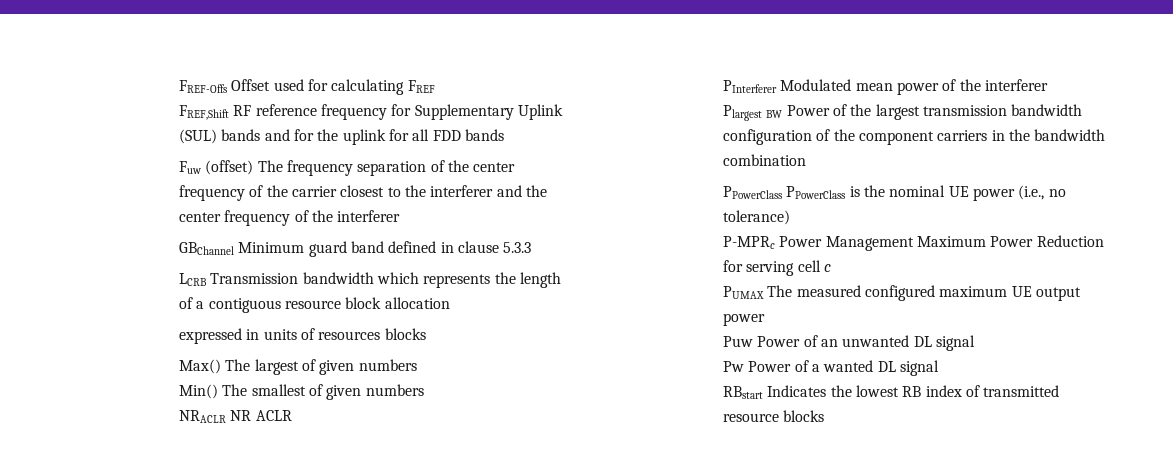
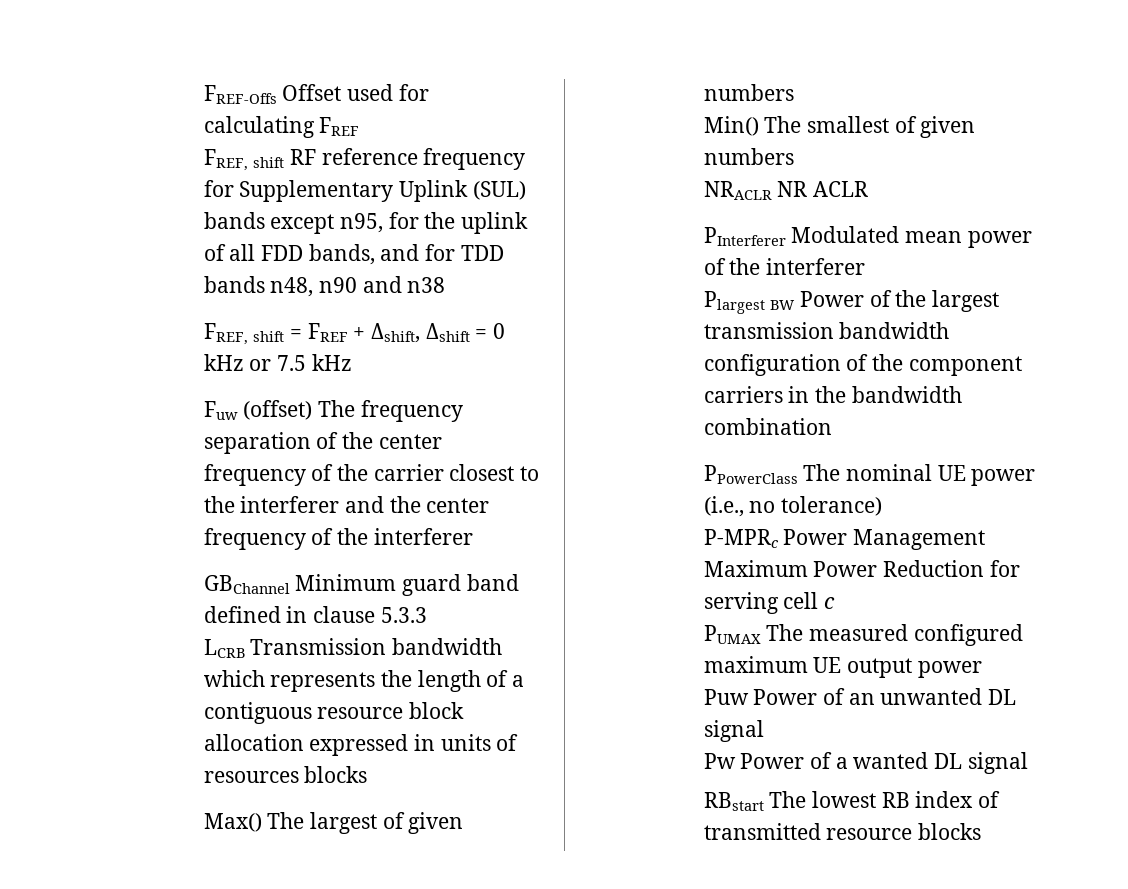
[179,105,230,120] FREF,Shift -> [203,149,285,171] FREF, shift
[264,129,290,141] and -> [270,213,384,234] except n95,
[389,129,410,141] for -> [203,244,226,261] of
[464,129,504,141] bands -> [308,244,504,265] [203,276,446,297] [203,323,506,345] [203,354,352,371] bands, and for TDD bands n48, n90 and n38 // FREF, shift = FREF + Δshift, Δshift = 0 kHz or 7.5 kHz
(450, 303) // -> (304, 742) none
[786,185,886,199] PPowerClass is the -> [803,464,841,481] The
[767,385,852,397] Indicates the -> [769,791,807,808] The

